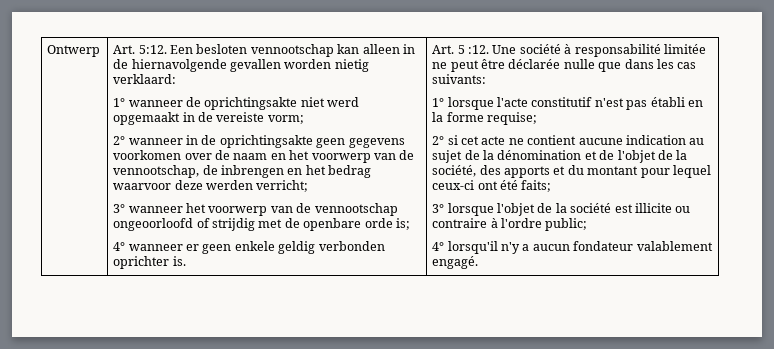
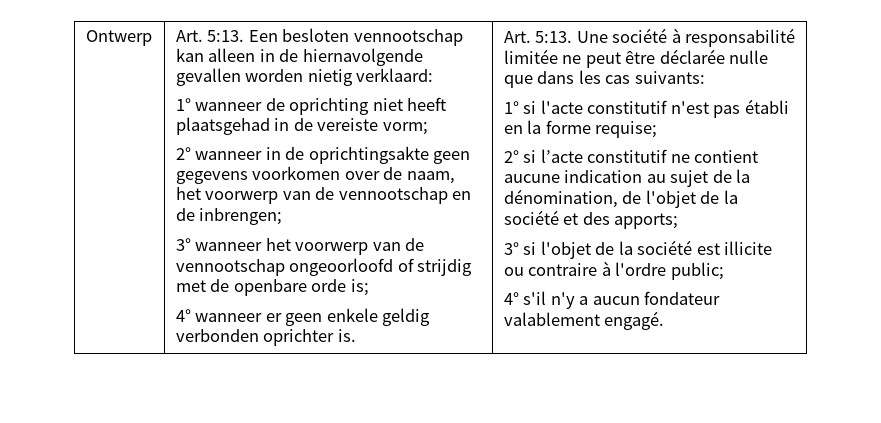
[138,45,167,54] 5:12. -> [207,30,245,42] 5:13.
[204,97,360,110] [113,112,181,125] oprichtingsakte niet werd opgemaakt -> [289,97,447,115] [175,117,270,135] oprichting niet heeft plaatsgehad
[233,150,415,163] [113,165,372,178] [113,180,309,192] naam en het voorwerp van de vennootschap, de inbrengen en het bedrag waarvoor deze werden verricht; -> [406,171,455,184] [175,187,472,204] [175,208,283,225] naam, het voorwerp van de vennootschap en de inbrengen;
[457,45,490,54] 5 :12. -> [535,31,573,43] 5:13.
[447,97,494,110] lorsque -> [523,101,537,114] si
[461,136,506,145] cet acte -> [540,149,668,163] l’acte constitutif
[497,150,597,160] dénomination et -> [503,189,618,208] dénomination,
[432,165,711,178] [432,180,552,192] [432,203,494,216] société, des apports et du montant pour lequel ceux-ci ont été faits; // 3° lorsque -> [503,210,679,229] [503,242,537,255] société et des apports; // 3° si
[447,241,498,254] lorsqu'il -> [523,291,547,305] s'il

